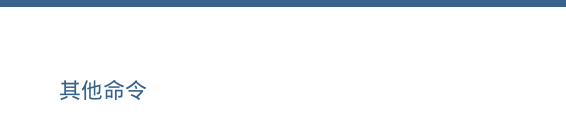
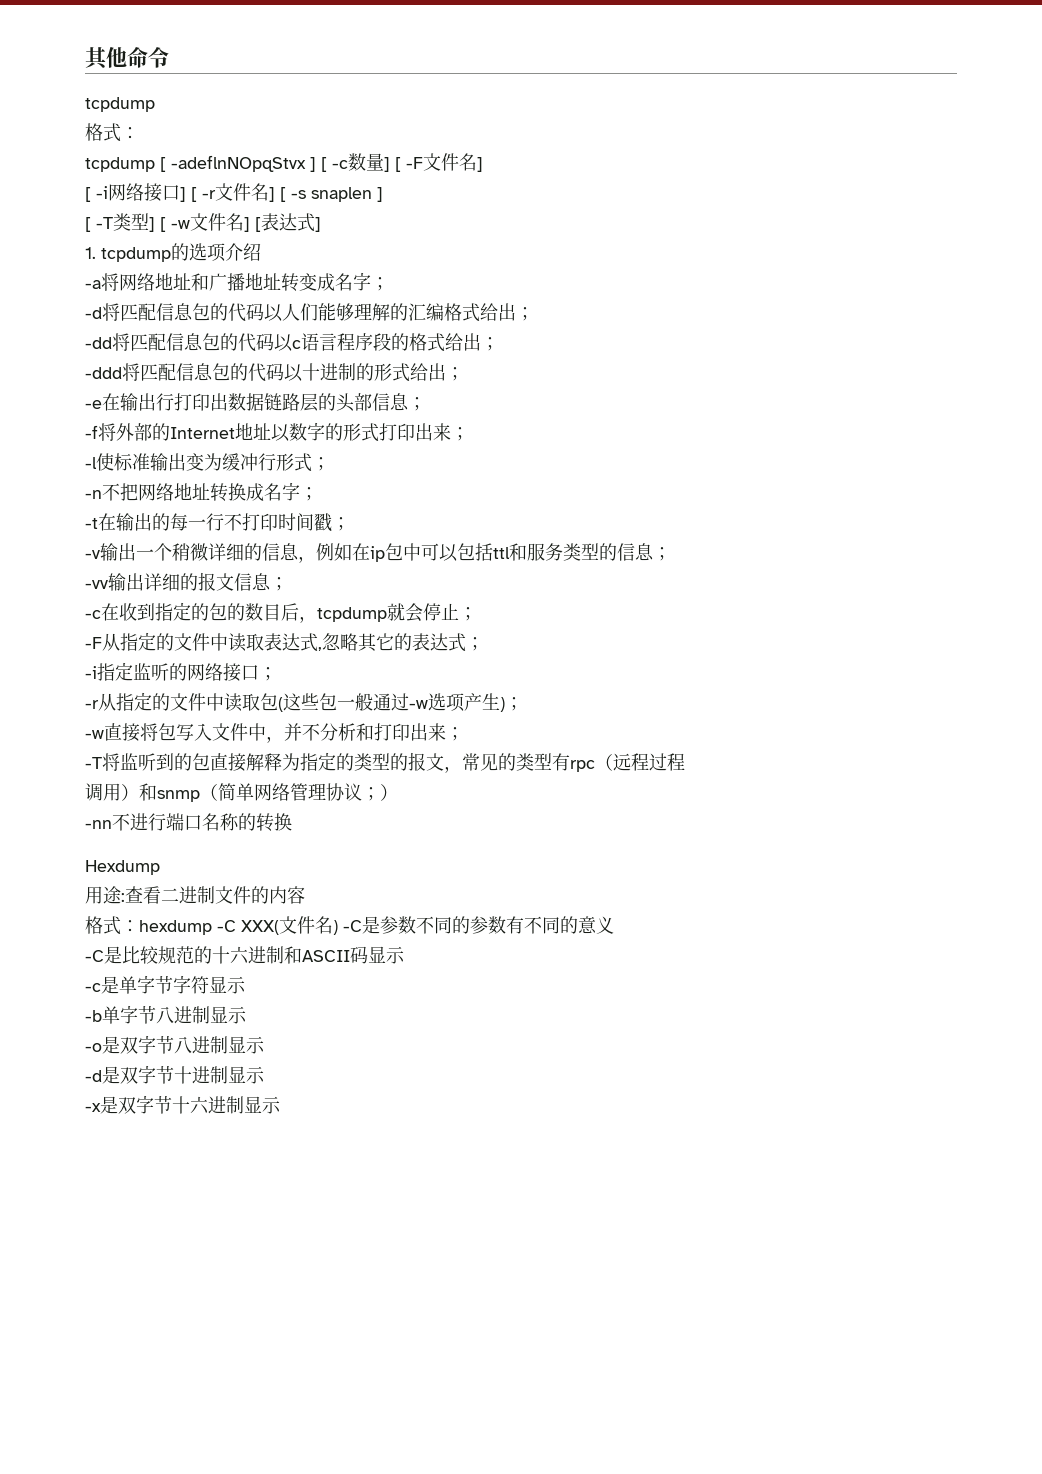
(147, 90) none -> [85,97,155,112] [85,123,139,142] [85,153,483,172] [85,183,383,202] [85,213,321,232] [85,243,261,262] [85,272,389,292] [85,303,534,322] [85,333,499,352] [85,363,464,382] [85,393,426,412] [85,422,469,442] [85,453,330,472] [85,482,318,502] [85,513,350,532] [85,543,671,563] [85,572,288,591] [85,602,477,623] [85,632,484,652] [85,662,277,682] [85,692,523,712] [85,723,464,743] [85,752,685,773] [85,783,398,802] [85,813,292,832] [85,860,160,875] [85,886,305,904] [85,916,614,935] [85,946,405,964] [85,975,246,994] [85,1005,247,1024] [85,1035,265,1054] [85,1065,265,1084] [85,1095,281,1114] // tcpdump // 格式： // tcpdump [ -adeflnNOpqStvx ] [ -c数量] [ -F文件名] // [ -i网络接口] [ -r文件名] [ -s snaplen ] // [ -T类型] [ -w文件名] [表达式] // 1. tcpdump的选项介绍 // -a将网络地址和广播地址转变成名字； // -d将匹配信息包的代码以人们能够理解的汇编格式给出； // -dd将匹配信息包的代码以c语言程序段的格式给出； // -ddd将匹配信息包的代码以十进制的形式给出； // -e在输出行打印出数据链路层的头部信息； // -f将外部的Internet地址以数字的形式打印出来； // -l使标准输出变为缓冲行形式； // -n不把网络地址转换成名字； // -t在输出的每一行不打印时间戳； // -v输出一个稍微详细的信息，例如在ip包中可以包括ttl和服务类型的信息； // -vv输出详细的报文信息； // -c在收到指定的包的数目后，tcpdump就会停止； // -F从指定的文件中读取表达式,忽略其它的表达式； // -i指定监听的网络接口； // -r从指定的文件中读取包(这些包一般通过-w选项产生)； // -w直接将包写入文件中，并不分析和打印出来； // -T将监听到的包直接解释为指定的类型的报文，常见的类型有rpc（远程过程 // 调用）和snmp（简单网络管理协议；） // -nn不进行端口名称的转换 // Hexdump // 用途:查看二进制文件的内容 // 格式：hexdump -C XXX(文件名) -C是参数不同的参数有不同的意义 // -C是比较规范的十六进制和ASCII码显示 // -c是单字节字符显示 // -b单字节八进制显示 // -o是双字节八进制显示 // -d是双字节十进制显示 // -x是双字节十六进制显示

